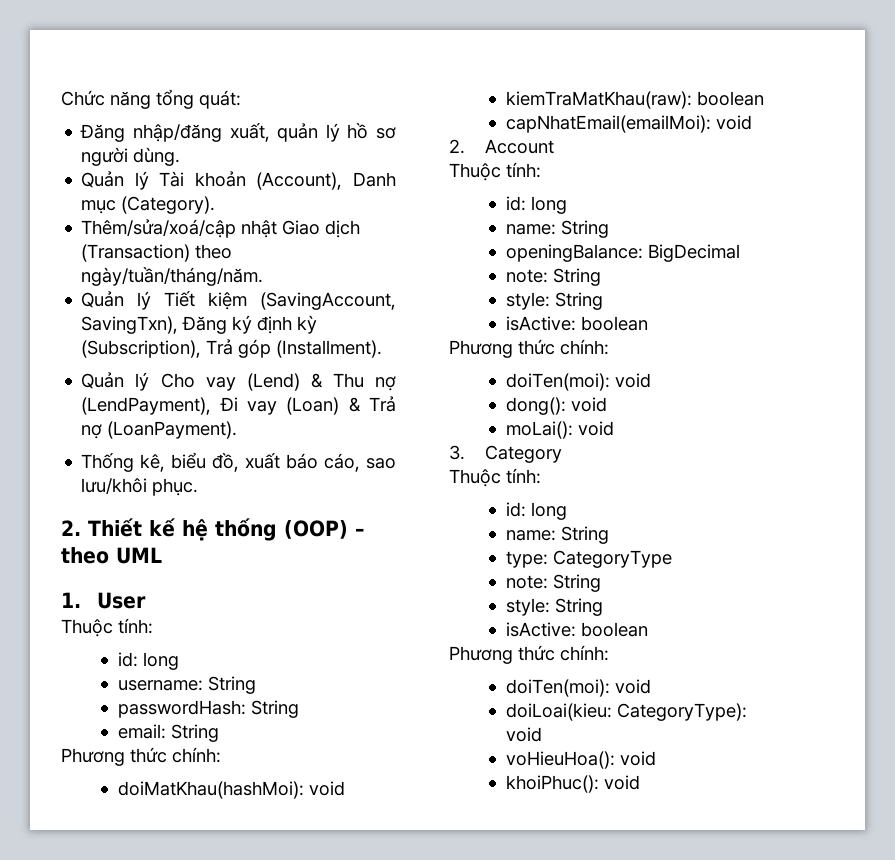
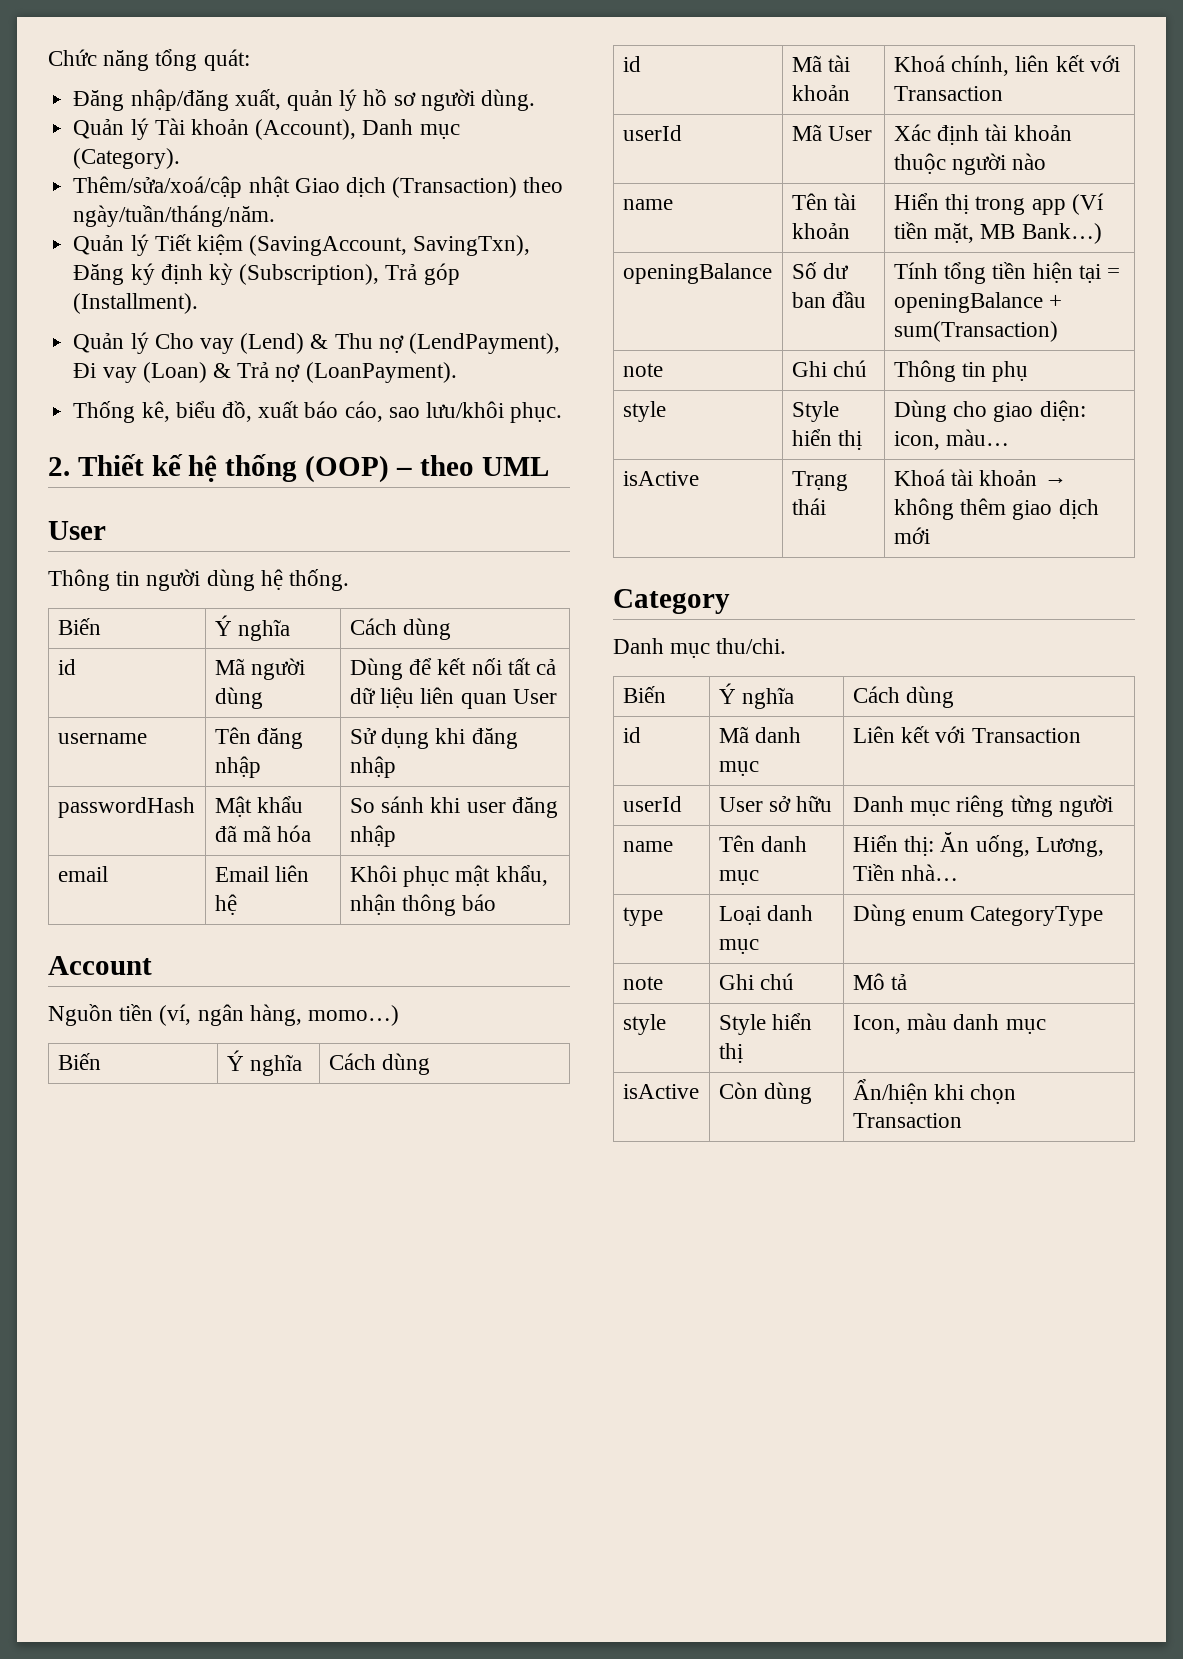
[61,592,147,609] [61,618,153,637] [117,652,179,670] [117,676,256,694] [117,700,299,718] [117,724,219,742] [61,747,221,766] [117,781,345,799] [505,91,764,109] [505,115,752,133] [449,139,555,154] [449,162,541,181] [505,196,567,214] [505,220,609,238] [505,244,740,262] [505,268,601,286] [505,292,603,310] [505,316,648,331] [449,339,609,358] [505,373,651,391] [505,397,607,415] [505,421,614,439] [449,445,563,463] [449,468,541,487] [505,502,567,520] [505,526,609,544] [505,550,672,568] [505,574,601,592] [505,598,603,616] [505,622,648,637] [449,645,609,664] [505,679,651,697] [505,703,747,721] [505,727,542,742] [505,751,656,769] [505,775,640,793] 1. User // Thuộc tính: // id: long // username: String // passwordHash: String // email: String // Phương thức chính: // doiMatKhau(hashMoi): void // kiemTraMatKhau(raw): boolean // capNhatEmail(emailMoi): void // 2. Account // Thuộc tính: // id: long // name: String // openingBalance: BigDecimal // note: String // style: String // isActive: boolean // Phương thức chính: // doiTen(moi): void // dong(): void // moLai(): void // 3. Category // Thuộc tính: // id: long // name: String // type: CategoryType // note: String // style: String // isActive: boolean // Phương thức chính: // doiTen(moi): void // doiLoai(kieu: CategoryType): void // voHieuHoa(): void // khoiPhuc(): void -> [48,521,106,540] [48,569,350,591] [57,618,101,635] [214,615,291,641] [349,618,452,640] [57,659,76,675] [214,658,306,680] [214,687,263,709] [349,658,557,680] [349,687,557,709] [57,733,147,744] [214,727,304,749] [214,756,261,778] [349,728,518,749] [349,756,396,778] [57,797,195,818] [214,796,304,817] [214,825,312,842] [349,796,558,818] [349,825,396,847] [57,866,108,882] [214,865,310,882] [214,894,237,915] [349,865,548,887] [349,894,497,916] [48,956,152,975] [48,1004,400,1026] [57,1053,101,1070] [226,1050,303,1076] [328,1053,431,1075] [622,56,641,72] [791,55,851,72] [791,85,850,101] [893,55,1120,76] [893,86,1003,101] [622,125,682,141] [791,124,873,141] [893,124,1072,145] [893,153,1047,175] [622,199,673,210] [791,193,857,210] [791,223,850,239] [893,193,1104,215] [893,222,1102,244] [622,263,772,284] [791,262,850,279] [791,291,867,308] [893,262,1121,284] [893,292,1063,313] [893,321,1058,342] [622,363,663,377] [791,360,868,377] [893,360,1029,382] [622,401,666,422] [791,401,839,422] [791,429,863,450] [893,400,1086,422] [893,429,1010,450] [622,471,699,486] [791,471,848,491] [791,498,826,515] [893,469,1067,486] [893,498,1099,520] [893,527,930,544] [613,589,730,614] [613,638,787,658] [622,686,666,703] [718,683,795,709] [852,686,955,708] [622,727,641,743] [718,726,802,743] [718,761,759,776] [852,726,1081,743] [622,796,682,812] [718,795,833,812] [852,795,1113,817] [622,841,673,852] [718,835,808,852] [718,870,759,885] [852,832,1104,857] [852,864,959,881] [622,907,663,926] [718,905,814,925] [718,939,759,954] [852,904,1104,926] [622,976,663,990] [718,973,795,990] [852,973,908,990] [622,1014,666,1035] [718,1013,813,1035] [718,1043,743,1063] [852,1013,1046,1034] [622,1084,699,1099] [718,1082,813,1104] [852,1079,1017,1104] [852,1113,962,1128] User // Thông tin người dùng hệ thống. // Biến | Ý nghĩa | Cách dùng // id | Mã người dùng | Dùng để kết nối tất cả dữ liệu liên quan User // username | Tên đăng nhập | Sử dụng khi đăng nhập // passwordHash | Mật khẩu đã mã hóa | So sánh khi user đăng nhập // email | Email liên hệ | Khôi phục mật khẩu, nhận thông báo // Account // Nguồn tiền (ví, ngân hàng, momo…) // Biến | Ý nghĩa | Cách dùng // id | Mã tài khoản | Khoá chính, liên kết với Transaction // userId | Mã User | Xác định tài khoản thuộc người nào // name | Tên tài khoản | Hiển thị trong app (Ví tiền mặt, MB Bank…) // openingBalance | Số dư ban đầu | Tính tổng tiền hiện tại = openingBalance + sum(Transaction) // note | Ghi chú | Thông tin phụ // style | Style hiển thị | Dùng cho giao diện: icon, màu… // isActive | Trạng thái | Khoá tài khoản → không thêm giao dịch mới // Category // Danh mục thu/chi. // Biến | Ý nghĩa | Cách dùng // id | Mã danh mục | Liên kết với Transaction // userId | User sở hữu | Danh mục riêng từng người // name | Tên danh mục | Hiển thị: Ăn uống, Lương, Tiền nhà… // type | Loại danh mục | Dùng enum CategoryType // note | Ghi chú | Mô tả // style | Style hiển thị | Icon, màu danh mục // isActive | Còn dùng | Ẩn/hiện khi chọn Transaction

